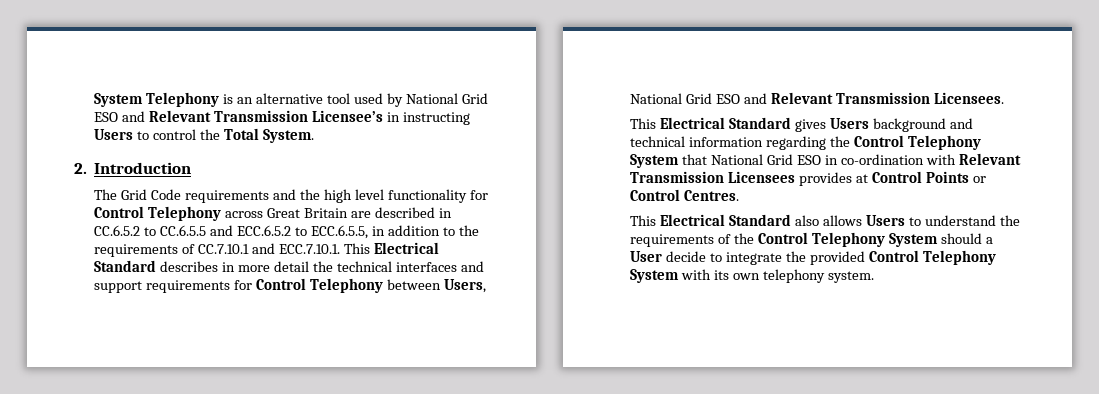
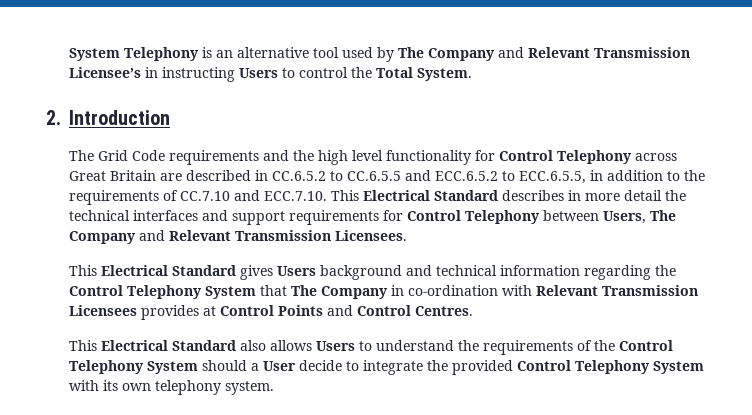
[405,93,488,104] [94,112,119,122] National Grid ESO -> [397,47,495,61] The Company
[198,243,341,254] CC.7.10.1 and ECC.7.10.1. -> [179,190,327,201] CC.7.10 and ECC.7.10.
[630,93,741,104] National Grid ESO -> [649,210,676,221] [68,231,136,244] The Company
[711,154,822,165] National Grid ESO -> [290,285,388,299] The Company
[972,176,986,183] or -> [326,305,353,316] and

